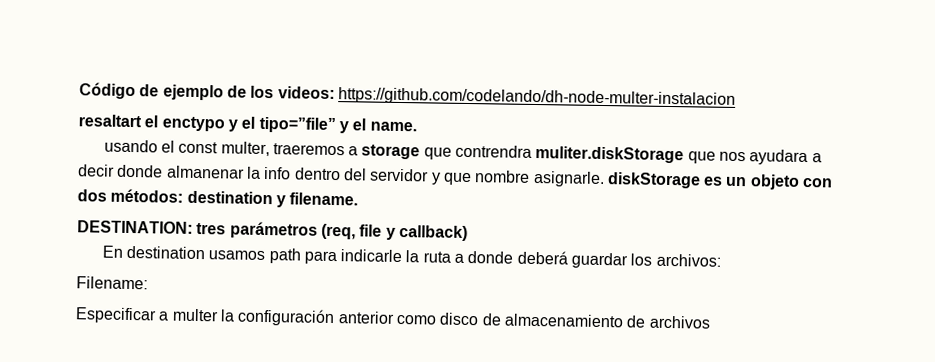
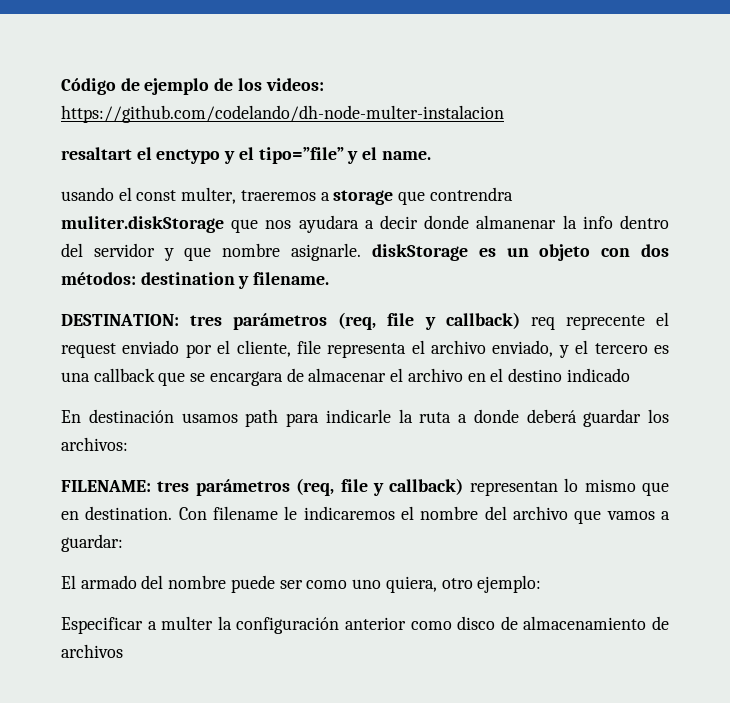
(468, 233) none -> [530,312,669,330] [61,340,670,358] [61,368,630,386] req reprecente el request enviado por el cliente, file representa el archivo enviado, y el tercero es una callback que se encargara de almacenar el archivo en el destino indicado
[125,245,205,260] destination -> [88,409,174,423] destinación
[76,276,148,290] Filename: -> [61,478,669,496] [61,506,670,524] [61,534,123,552] [61,575,542,593] FILENAME: tres parámetros (req, file y callback) representan lo mismo que en destination. Con filename le indicaremos el nombre del archivo que vamos a guardar: // El armado del nombre puede ser como uno quiera, otro ejemplo:

